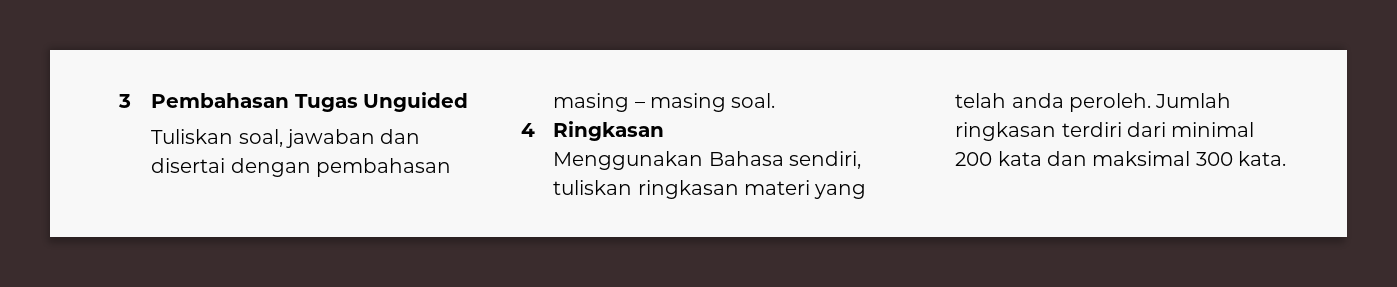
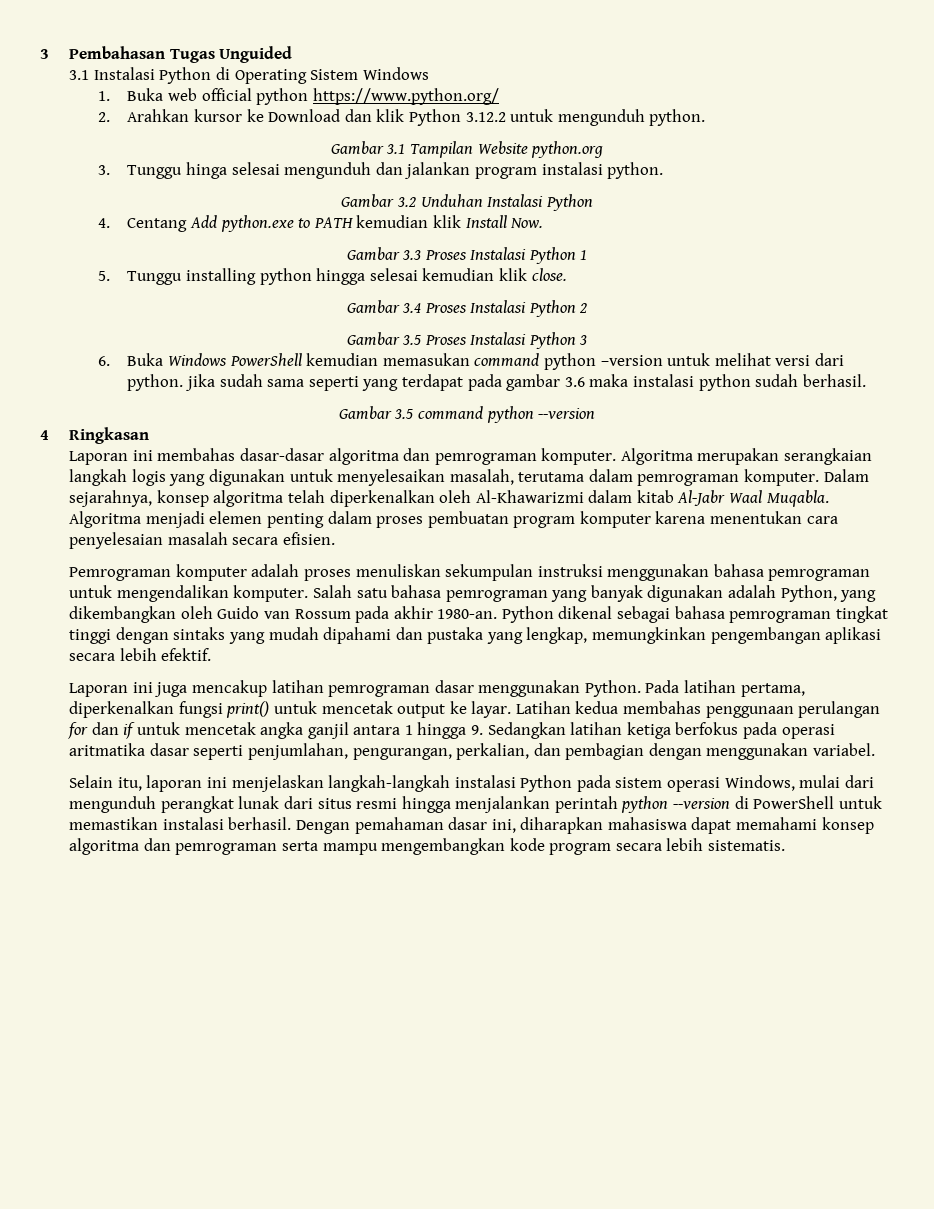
[151,129,421,148] [151,158,452,177] [553,93,776,112] [521,121,665,141] [553,151,862,170] [553,180,867,199] [955,93,1232,112] [955,122,1255,141] [955,151,1287,166] Tuliskan soal, jawaban dan disertai dengan pembahasan masing – masing soal. // 4 Ringkasan // Menggunakan Bahasa sendiri, tuliskan ringkasan materi yang telah anda peroleh. Jumlah ringkasan terdiri dari minimal 200 kata dan maksimal 300 kata. -> [69,67,429,84] [98,88,499,105] [98,109,706,126] [330,141,604,158] [98,162,664,179] [341,194,593,211] [98,215,544,232] [346,247,588,264] [98,268,567,285] [346,300,588,317] [346,332,588,349] [98,353,844,370] [127,374,866,391] [338,406,596,423] [40,427,150,444] [69,448,873,465] [69,469,869,486] [69,490,829,507] [69,511,838,528] [69,532,335,549] [69,564,871,581] [69,585,877,602] [69,606,888,623] [69,627,882,644] [69,648,212,661] [69,680,805,697] [69,701,881,718] [68,722,835,739] [69,743,876,760] [69,775,874,792] [69,796,882,813] [69,817,874,834] [69,838,786,855] 3.1 Instalasi Python di Operating Sistem Windows // 1. Buka web official python https://www.python.org/ // 2. Arahkan kursor ke Download dan klik Python 3.12.2 untuk mengunduh python. // Gambar 3.1 Tampilan Website python.org // 3. Tunggu hinga selesai mengunduh dan jalankan program instalasi python. // Gambar 3.2 Unduhan Instalasi Python // 4. Centang Add python.exe to PATH kemudian klik Install Now. // Gambar 3.3 Proses Instalasi Python 1 // 5. Tunggu installing python hingga selesai kemudian klik close. // Gambar 3.4 Proses Instalasi Python 2 // Gambar 3.5 Proses Instalasi Python 3 // 6. Buka Windows PowerShell kemudian memasukan command python –version untuk melihat versi dari python. jika sudah sama seperti yang terdapat pada gambar 3.6 maka instalasi python sudah berhasil. // Gambar 3.5 command python --version // 4 Ringkasan // Laporan ini membahas dasar-dasar algoritma dan pemrograman komputer. Algoritma merupakan serangkaian langkah logis yang digunakan untuk menyelesaikan masalah, terutama dalam pemrograman komputer. Dalam sejarahnya, konsep algoritma telah diperkenalkan oleh Al-Khawarizmi dalam kitab Al-Jabr Waal Muqabla. Algoritma menjadi elemen penting dalam proses pembuatan program komputer karena menentukan cara penyelesaian masalah secara efisien. // Pemrograman komputer adalah proses menuliskan sekumpulan instruksi menggunakan bahasa pemrograman untuk mengendalikan komputer. Salah satu bahasa pemrograman yang banyak digunakan adalah Python, yang dikembangkan oleh Guido van Rossum pada akhir 1980-an. Python dikenal sebagai bahasa pemrograman tingkat tinggi dengan sintaks yang mudah dipahami dan pustaka yang lengkap, memungkinkan pengembangan aplikasi secara lebih efektif. // Laporan ini juga mencakup latihan pemrograman dasar menggunakan Python. Pada latihan pertama, diperkenalkan fungsi print() untuk mencetak output ke layar. Latihan kedua membahas penggunaan perulangan for dan if untuk mencetak angka ganjil antara 1 hingga 9. Sedangkan latihan ketiga berfokus pada operasi aritmatika dasar seperti penjumlahan, pengurangan, perkalian, dan pembagian dengan menggunakan variabel. // Selain itu, laporan ini menjelaskan langkah-langkah instalasi Python pada sistem operasi Windows, mulai dari mengunduh perangkat lunak dari situs resmi hingga menjalankan perintah python --version di PowerShell untuk memastikan instalasi berhasil. Dengan pemahaman dasar ini, diharapkan mahasiswa dapat memahami konsep algoritma dan pemrograman serta mampu mengembangkan kode program secara lebih sistematis.

